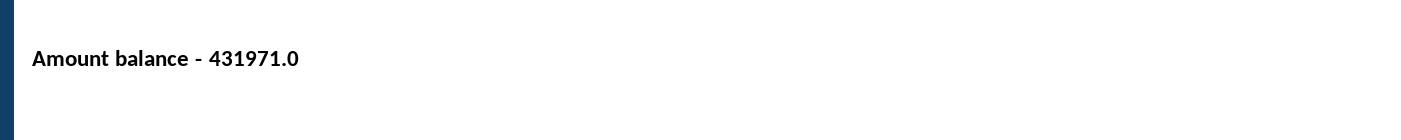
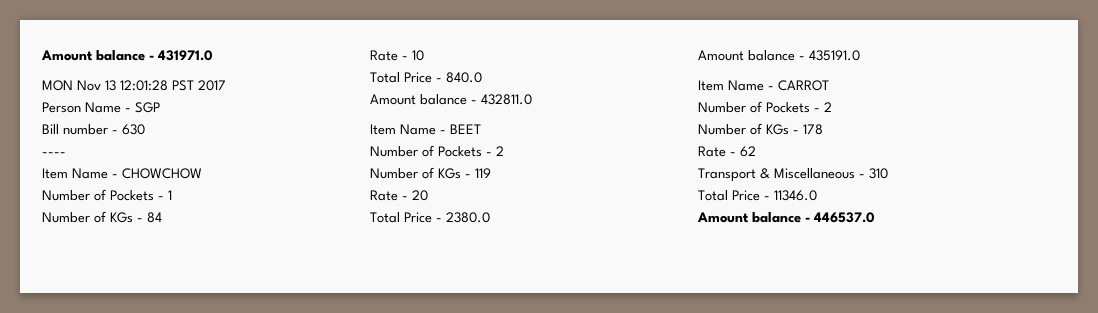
(299, 58) none -> [42,80,226,91] [42,102,160,113] [42,124,145,135] [42,152,66,156] [42,168,202,179] [42,189,172,201] [42,211,162,223] [370,50,424,61] [370,72,482,83] [370,94,532,105] [370,124,481,135] [370,145,504,157] [370,167,491,179] [370,190,428,201] [370,212,490,223] [698,50,860,61] [698,80,829,91] [698,101,832,113] [698,123,823,135] [698,146,756,157] [698,168,888,182] [698,190,817,201] [697,212,875,223] // MON Nov 13 12:01:28 PST 2017 // Person Name - SGP // Bill number - 630 // ---- // Item Name - CHOWCHOW // Number of Pockets - 1 // Number of KGs - 84 // Rate - 10 // Total Price - 840.0 // Amount balance - 432811.0 // Item Name - BEET // Number of Pockets - 2 // Number of KGs - 119 // Rate - 20 // Total Price - 2380.0 // Amount balance - 435191.0 // Item Name - CARROT // Number of Pockets - 2 // Number of KGs - 178 // Rate - 62 // Transport & Miscellaneous - 310 // Total Price - 11346.0 // Amount balance - 446537.0

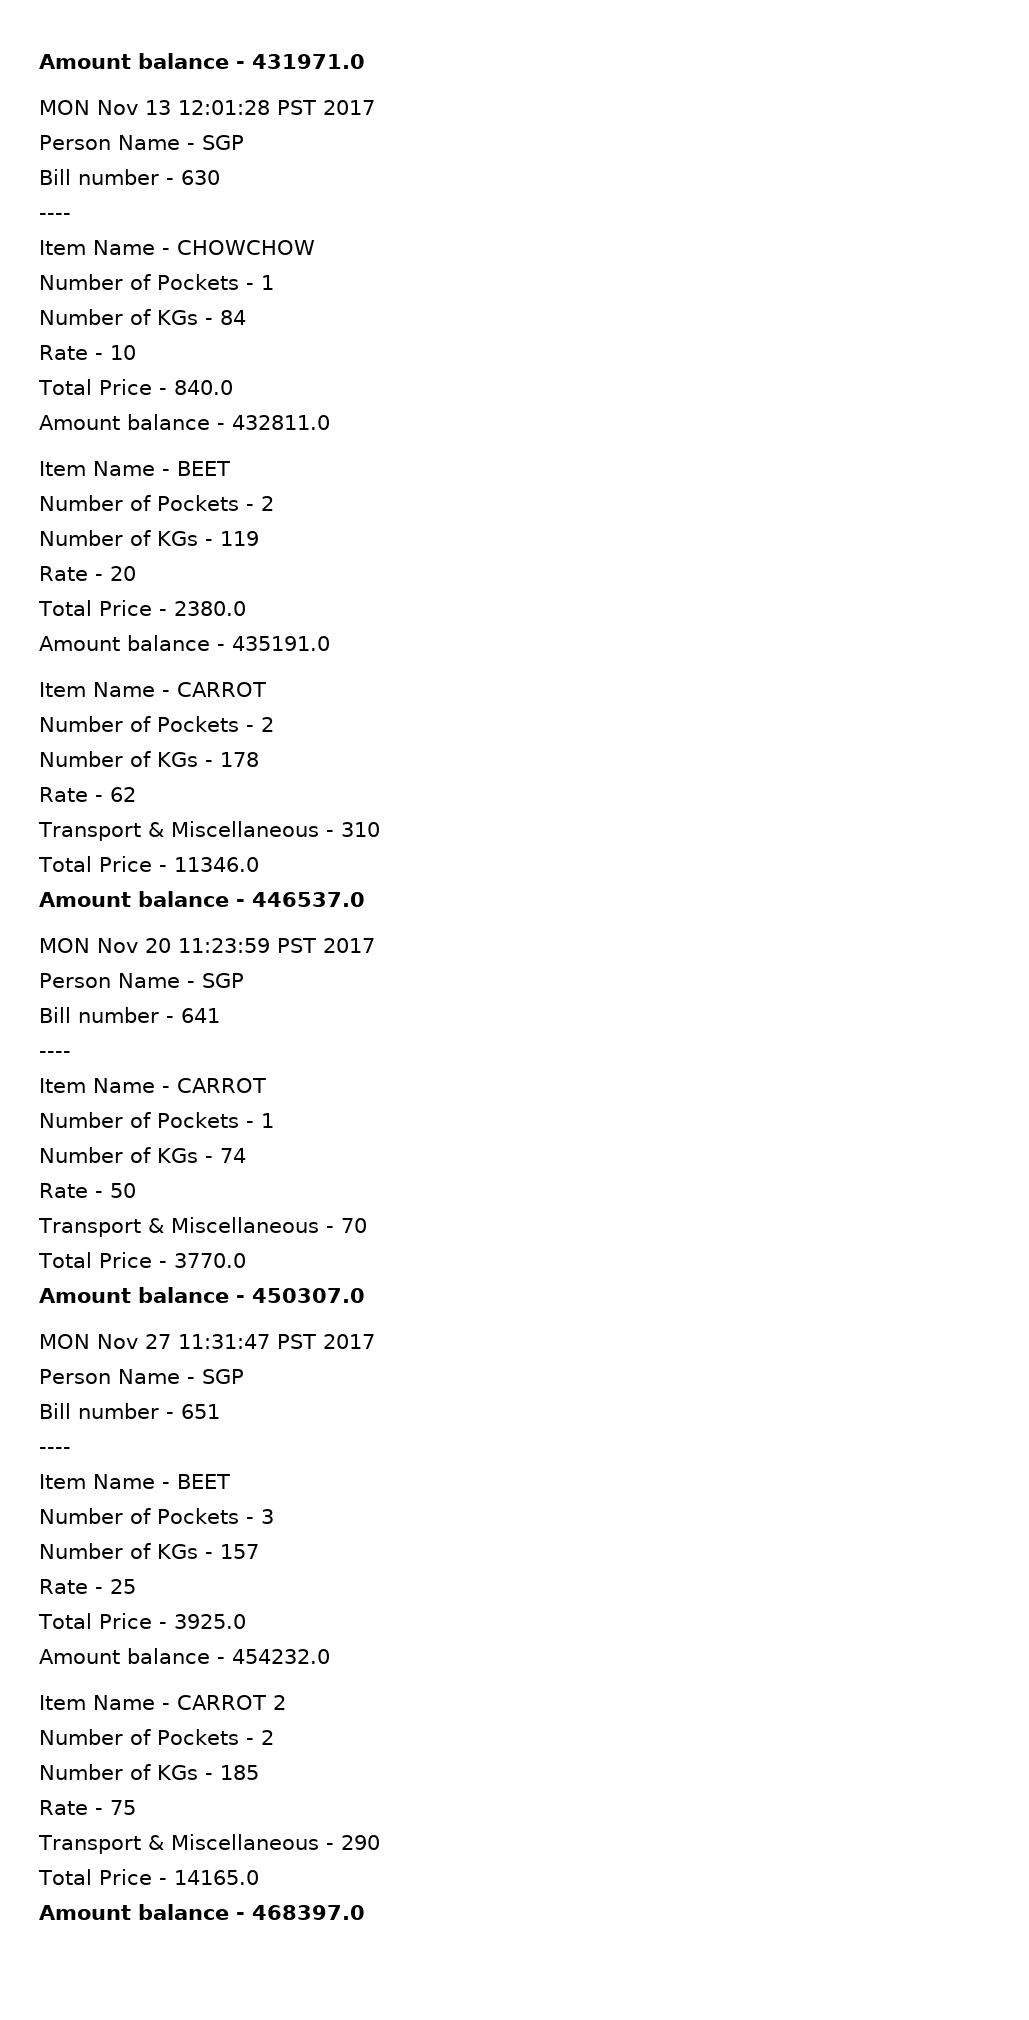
(875, 217) none -> [39,938,375,953] [39,973,244,988] [39,1007,220,1023] [39,1051,71,1058] [39,1078,266,1093] [39,1112,274,1128] [39,1147,246,1163] [39,1183,136,1198] [38,1217,367,1237] [38,1252,246,1268] [39,1287,365,1303] [39,1334,375,1349] [39,1369,244,1384] [39,1403,220,1419] [39,1447,71,1454] [39,1474,230,1489] [39,1508,274,1524] [39,1543,259,1559] [39,1579,136,1594] [38,1613,246,1629] [39,1648,330,1664] [39,1695,286,1710] [39,1729,274,1745] [39,1764,259,1780] [39,1800,136,1815] [38,1834,380,1854] [38,1869,259,1885] [39,1904,365,1920] // MON Nov 20 11:23:59 PST 2017 // Person Name - SGP // Bill number - 641 // ---- // Item Name - CARROT // Number of Pockets - 1 // Number of KGs - 74 // Rate - 50 // Transport & Miscellaneous - 70 // Total Price - 3770.0 // Amount balance - 450307.0 // MON Nov 27 11:31:47 PST 2017 // Person Name - SGP // Bill number - 651 // ---- // Item Name - BEET // Number of Pockets - 3 // Number of KGs - 157 // Rate - 25 // Total Price - 3925.0 // Amount balance - 454232.0 // Item Name - CARROT 2 // Number of Pockets - 2 // Number of KGs - 185 // Rate - 75 // Transport & Miscellaneous - 290 // Total Price - 14165.0 // Amount balance - 468397.0

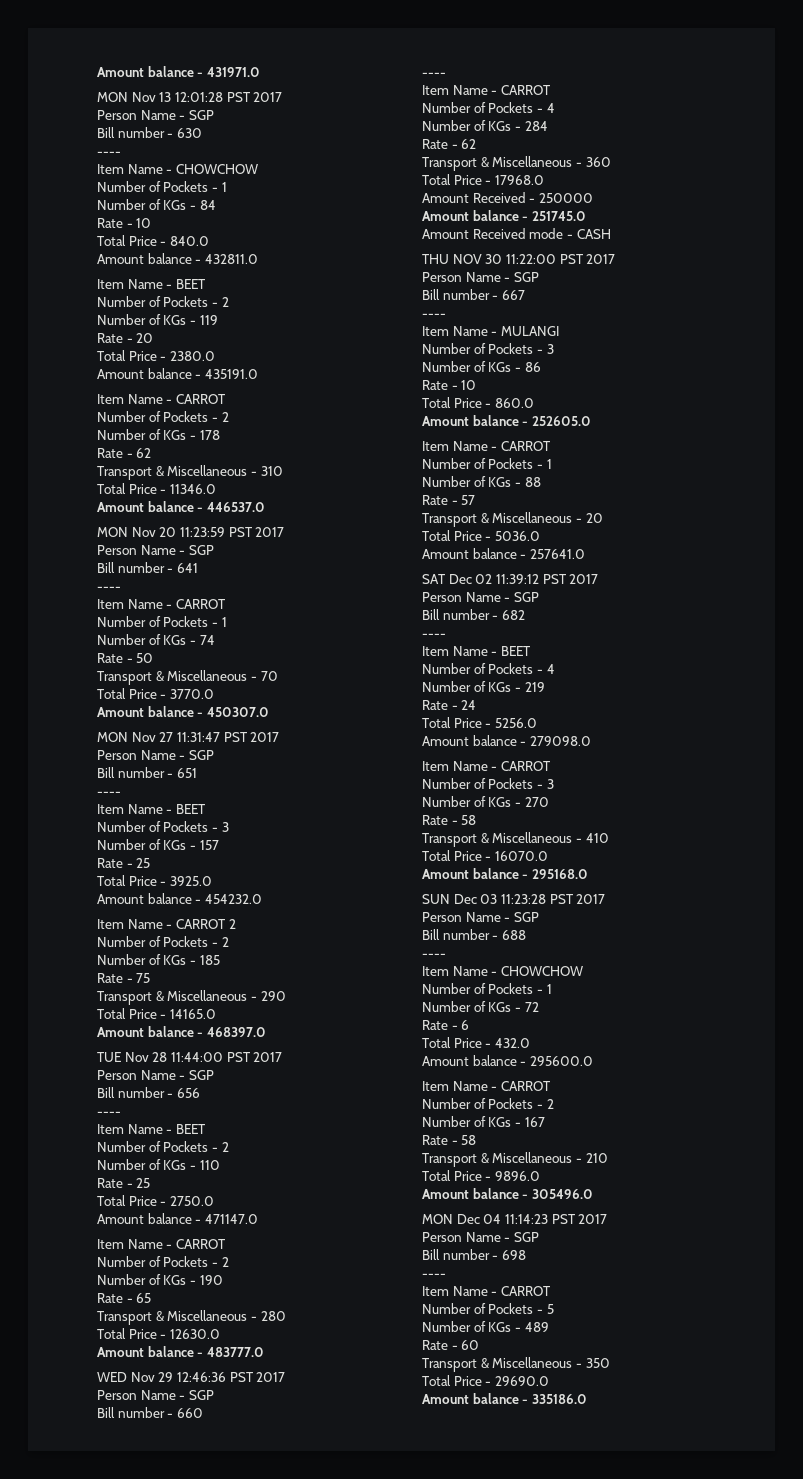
(365, 1912) none -> [97,1052,283,1062] [97,1070,214,1080] [97,1087,200,1098] [97,1111,121,1116] [97,1124,205,1134] [97,1141,229,1152] [97,1159,220,1170] [97,1178,151,1188] [97,1195,214,1206] [97,1213,258,1224] [97,1239,225,1249] [97,1256,229,1267] [97,1274,223,1285] [97,1293,152,1303] [97,1310,286,1325] [97,1328,220,1339] [97,1346,264,1357] [97,1372,286,1382] [97,1390,214,1400] [97,1407,203,1418] [422,72,446,77] [422,85,550,95] [422,102,555,113] [422,120,548,131] [422,139,477,149] [422,156,611,171] [422,174,544,185] [422,192,593,203] [422,210,586,221] [422,228,611,239] [422,254,616,264] [422,272,539,282] [422,289,525,300] [422,313,446,318] [422,326,559,336] [422,343,554,354] [422,361,541,372] [422,380,477,390] [422,397,534,408] [422,415,591,426] [422,441,550,451] [422,458,552,469] [422,476,541,487] [422,495,476,505] [422,512,603,527] [422,530,540,541] [422,548,585,559] [422,574,599,584] [422,592,539,602] [422,609,525,620] [422,633,446,638] [422,646,530,656] [422,663,555,674] [422,681,545,692] [422,700,477,710] [422,717,537,728] [422,735,591,746] [422,761,550,771] [422,778,554,789] [422,796,549,807] [422,815,477,825] [422,832,609,847] [422,850,548,861] [422,868,588,879] [422,894,606,904] [422,912,539,922] [422,929,526,940] [422,953,446,958] [422,966,583,976] [422,983,552,994] [422,1001,539,1012] [422,1020,470,1030] [422,1037,530,1048] [422,1055,593,1066] [422,1081,550,1091] [422,1098,554,1109] [422,1116,545,1127] [422,1135,477,1145] [422,1152,608,1167] [422,1170,540,1181] [422,1188,593,1199] [422,1214,608,1224] [422,1232,539,1242] [422,1249,526,1260] [422,1273,446,1278] [422,1286,550,1296] [422,1303,554,1314] [422,1321,549,1332] [422,1340,480,1350] [422,1357,610,1372] [422,1375,549,1386] [422,1393,587,1404] // TUE Nov 28 11:44:00 PST 2017 // Person Name - SGP // Bill number - 656 // ---- // Item Name - BEET // Number of Pockets - 2 // Number of KGs - 110 // Rate - 25 // Total Price - 2750.0 // Amount balance - 471147.0 // Item Name - CARROT // Number of Pockets - 2 // Number of KGs - 190 // Rate - 65 // Transport & Miscellaneous - 280 // Total Price - 12630.0 // Amount balance - 483777.0 // WED Nov 29 12:46:36 PST 2017 // Person Name - SGP // Bill number - 660 // ---- // Item Name - CARROT // Number of Pockets - 4 // Number of KGs - 284 // Rate - 62 // Transport & Miscellaneous - 360 // Total Price - 17968.0 // Amount Received - 250000 // Amount balance - 251745.0 // Amount Received mode - CASH // THU NOV 30 11:22:00 PST 2017 // Person Name - SGP // Bill number - 667 // ---- // Item Name - MULANGI // Number of Pockets - 3 // Number of KGs - 86 // Rate - 10 // Total Price - 860.0 // Amount balance - 252605.0 // Item Name - CARROT // Number of Pockets - 1 // Number of KGs - 88 // Rate - 57 // Transport & Miscellaneous - 20 // Total Price - 5036.0 // Amount balance - 257641.0 // SAT Dec 02 11:39:12 PST 2017 // Person Name - SGP // Bill number - 682 // ---- // Item Name - BEET // Number of Pockets - 4 // Number of KGs - 219 // Rate - 24 // Total Price - 5256.0 // Amount balance - 279098.0 // Item Name - CARROT // Number of Pockets - 3 // Number of KGs - 270 // Rate - 58 // Transport & Miscellaneous - 410 // Total Price - 16070.0 // Amount balance - 295168.0 // SUN Dec 03 11:23:28 PST 2017 // Person Name - SGP // Bill number - 688 // ---- // Item Name - CHOWCHOW // Number of Pockets - 1 // Number of KGs - 72 // Rate - 6 // Total Price - 432.0 // Amount balance - 295600.0 // Item Name - CARROT // Number of Pockets - 2 // Number of KGs - 167 // Rate - 58 // Transport & Miscellaneous - 210 // Total Price - 9896.0 // Amount balance - 305496.0 // MON Dec 04 11:14:23 PST 2017 // Person Name - SGP // Bill number - 698 // ---- // Item Name - CARROT // Number of Pockets - 5 // Number of KGs - 489 // Rate - 60 // Transport & Miscellaneous - 350 // Total Price - 29690.0 // Amount balance - 335186.0

